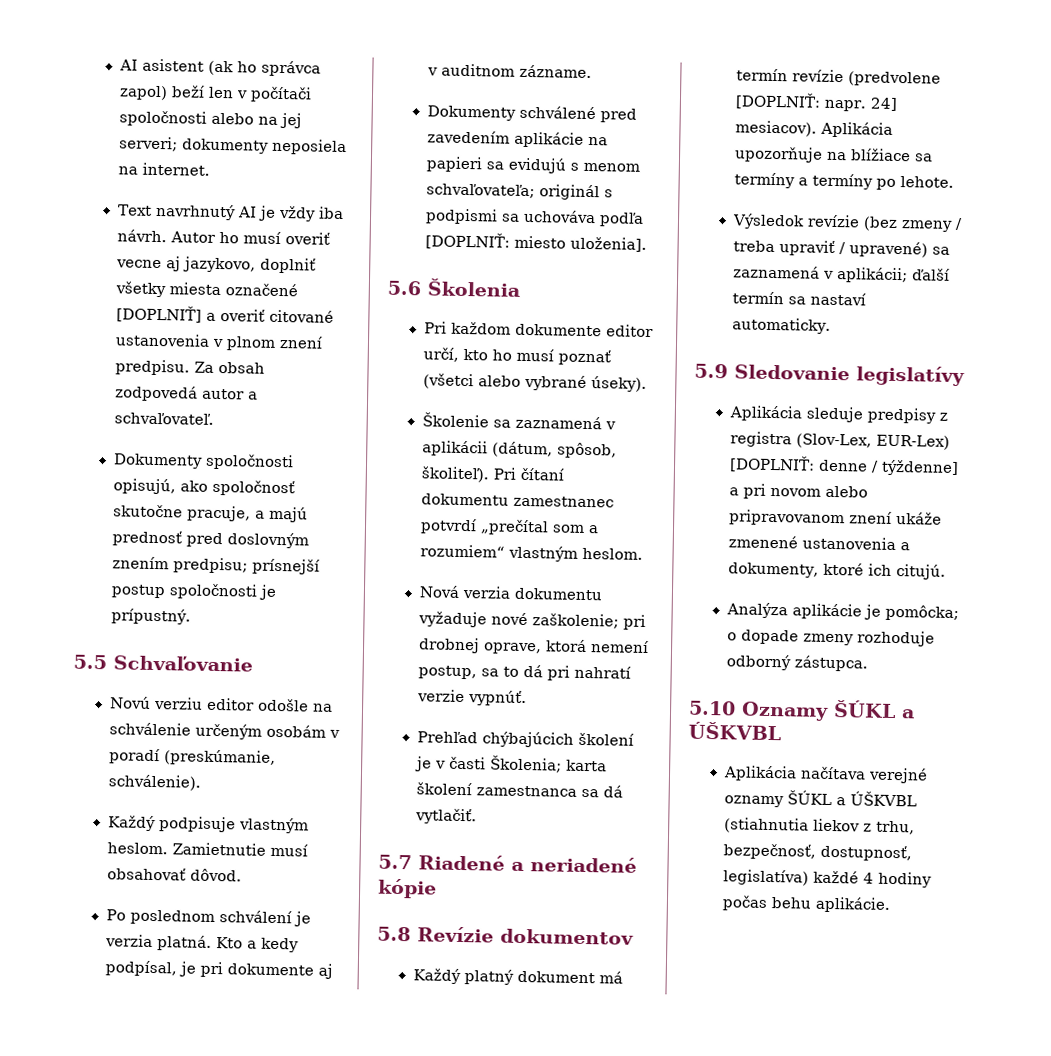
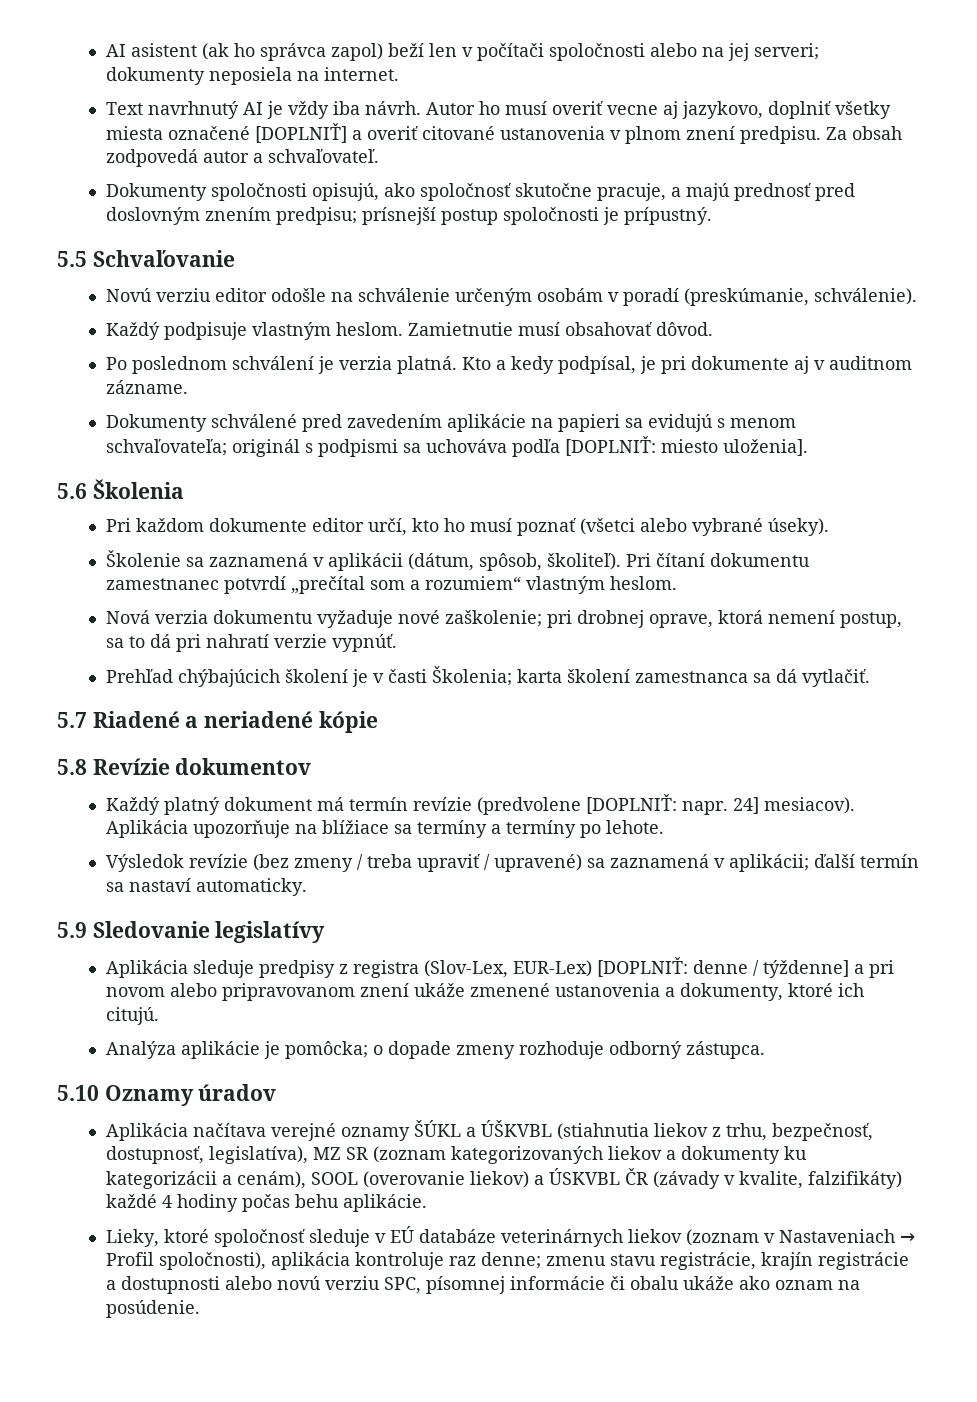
[833,700,915,719] [688,721,781,741] ŠÚKL a ÚŠKVBL -> [198,1084,277,1101] úradov
[722,869,809,886] legislatíva) -> [208,1146,807,1164] [105,1168,902,1189] legislatíva), MZ SR (zoznam kategorizovaných liekov a dokumenty ku kategorizácii a cenám), SOOL (overovanie liekov) a ÚSKVBL ČR (závady v kvalite, falzifikáty)
(891, 904) none -> [105,1226,915,1247] [105,1252,909,1270] [105,1276,860,1294] [105,1300,200,1318] // Lieky, ktoré spoločnosť sleduje v EÚ databáze veterinárnych liekov (zoznam v Nastaveniach → Profil spoločnosti), aplikácia kontroluje raz denne; zmenu stavu registrácie, krajín registrácie a dostupnosti alebo novú verziu SPC, písomnej informácie či obalu ukáže ako oznam na posúdenie.

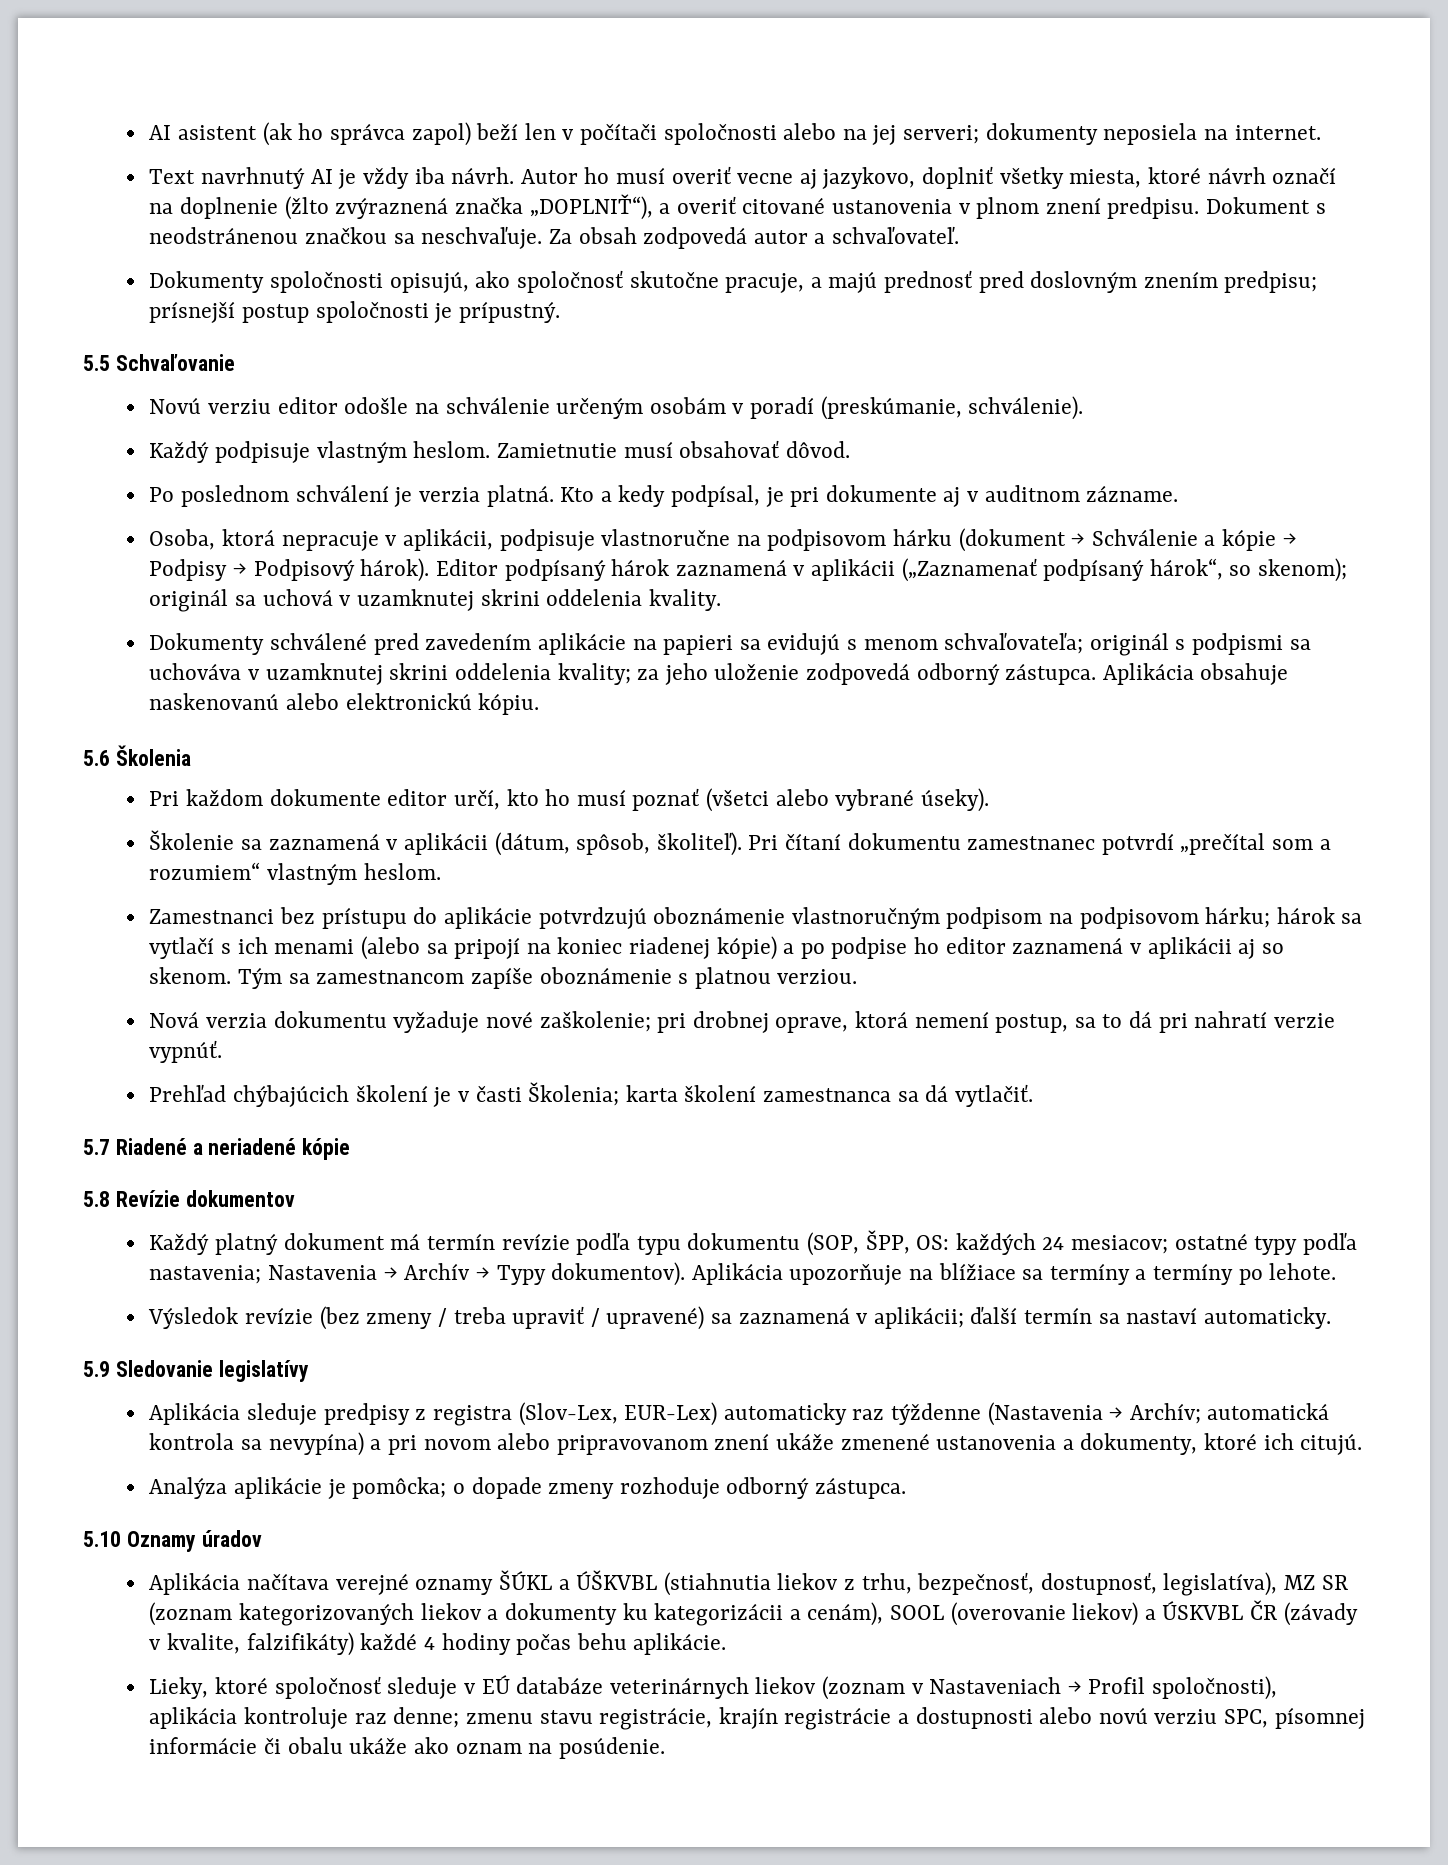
[105,123,347,143] miesta označené [DOPLNIŤ] -> [1069,167,1337,188] [149,194,653,220] miesta, ktoré návrh označí na doplnenie (žlto zvýraznená značka „DOPLNIŤ“),
(821, 135) none -> [1206,197,1326,214] [149,226,543,249] Dokument s neodstránenou značkou sa neschvaľuje.
(188, 387) none -> [149,528,1297,552] [149,558,1348,582] [149,589,721,612] // Osoba, ktorá nepracuje v aplikácii, podpisuje vlastnoručne na podpisovom hárku (dokument → Schválenie a kópie → Podpisy → Podpisový hárok). Editor podpísaný hárok zaznamená v aplikácii („Zaznamenať podpísaný hárok“, so skenom); originál sa uchová v uzamknutej skrini oddelenia kvality.
[511,436,808,457] podľa [DOPLNIŤ: miesto uloženia]. -> [248,663,1289,685] [149,693,540,715] v uzamknutej skrini oddelenia kvality; za jeho uloženie zodpovedá odborný zástupca. Aplikácia obsahuje naskenovanú alebo elektronickú kópiu.
(677, 583) none -> [149,907,1363,929] [149,936,1284,960] [149,967,858,989] // Zamestnanci bez prístupu do aplikácie potvrdzujú oboznámenie vlastnoručným podpisom na podpisovom hárku; hárok sa vytlačí s ich menami (alebo sa pripojí na koniec riadenej kópie) a po podpise ho editor zaznamená v aplikácii aj so skenom. Tým sa zamestnancom zapíše oboznámenie s platnou verziou.
[476,794,855,815] (predvolene [DOPLNIŤ: napr. 24] mesiacov). -> [576,1230,1357,1256] [149,1262,686,1286] podľa typu dokumentu (SOP, ŠPP, OS: každých 24 mesiacov; ostatné typy podľa nastavenia; Nastavenia → Archív → Typy dokumentov).
[596,957,849,978] [DOPLNIŤ: denne / týždenne] -> [723,1402,1330,1426] [149,1432,364,1456] automaticky raz týždenne (Nastavenia → Archív; automatická kontrola sa nevypína)

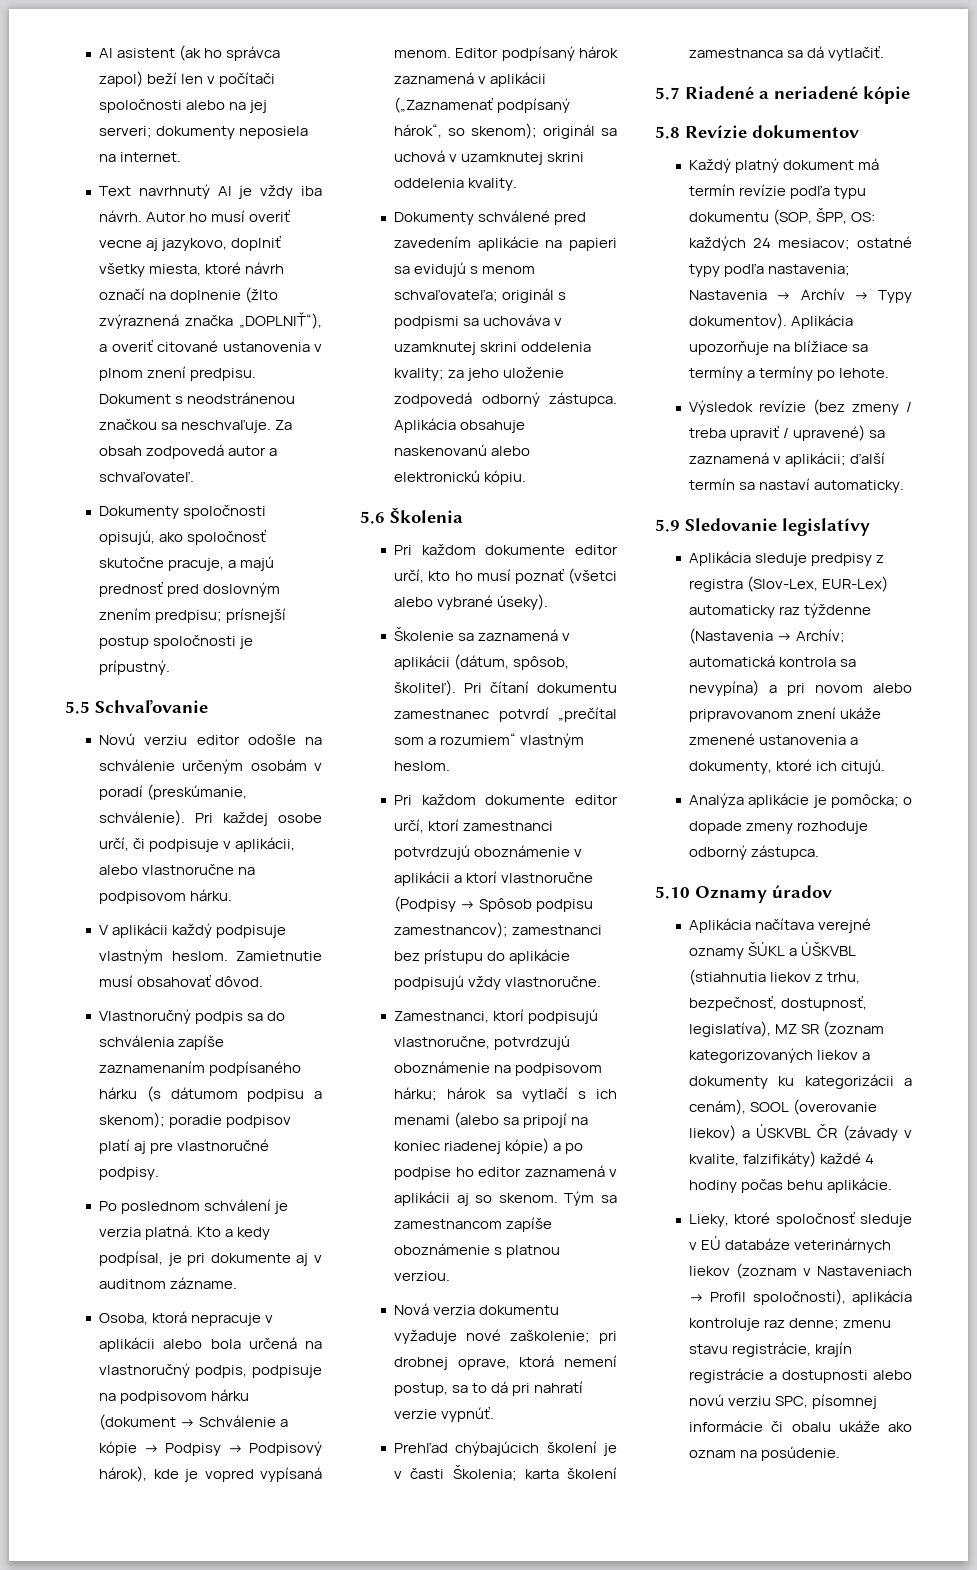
[149,441,210,463] // Každý -> [195,812,322,826] [99,837,296,852] [99,864,256,875] [99,889,233,904] [99,923,213,938] Pri každej osobe určí, či podpisuje v aplikácii, alebo vlastnoručne na podpisovom hárku. // V aplikácii každý
(850, 449) none -> [99,1009,286,1024] [99,1035,225,1050] [99,1061,302,1076] [99,1086,323,1102] [99,1112,292,1128] [99,1139,270,1154] [99,1167,160,1180] // Vlastnoručný podpis sa do schválenia zapíše zaznamenaním podpísaného hárku (s dátumom podpisu a skenom); poradie podpisov platí aj pre vlastnoručné podpisy.
[402,529,731,551] aplikácii, podpisuje vlastnoručne -> [99,1337,323,1352] [99,1363,322,1378] aplikácii alebo bola určená na vlastnoručný podpis, podpisuje
[360,558,430,582] hárok). -> [99,1466,323,1482] [394,50,452,58] hárok), kde je vopred vypísaná menom.
[149,907,1043,929] Zamestnanci bez prístupu do aplikácie potvrdzujú oboznámenie vlastnoručným podpisom -> [394,794,618,805] [394,819,554,833] [394,845,583,860] [394,871,594,886] [394,896,594,912] [394,922,603,938] [394,949,571,964] [394,975,602,990] [394,1009,599,1024] [394,1035,571,1050] [394,1061,491,1073] Pri každom dokumente editor určí, ktorí zamestnanci potvrdzujú oboznámenie v aplikácii a ktorí vlastnoručne (Podpisy → Spôsob podpisu zamestnancov); zamestnanci bez prístupu do aplikácie podpisujú vždy vlastnoručne. // Zamestnanci, ktorí podpisujú vlastnoručne, potvrdzujú oboznámenie

